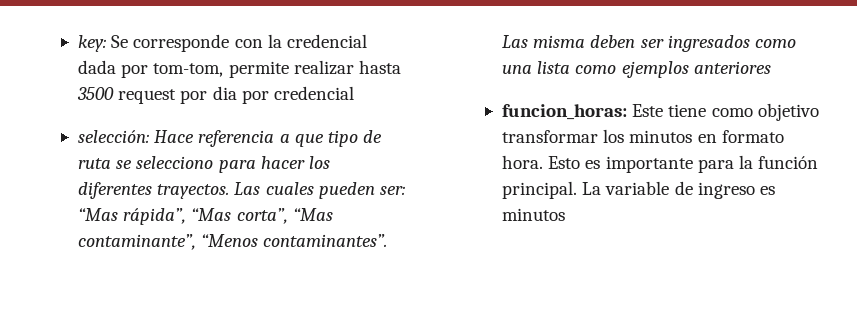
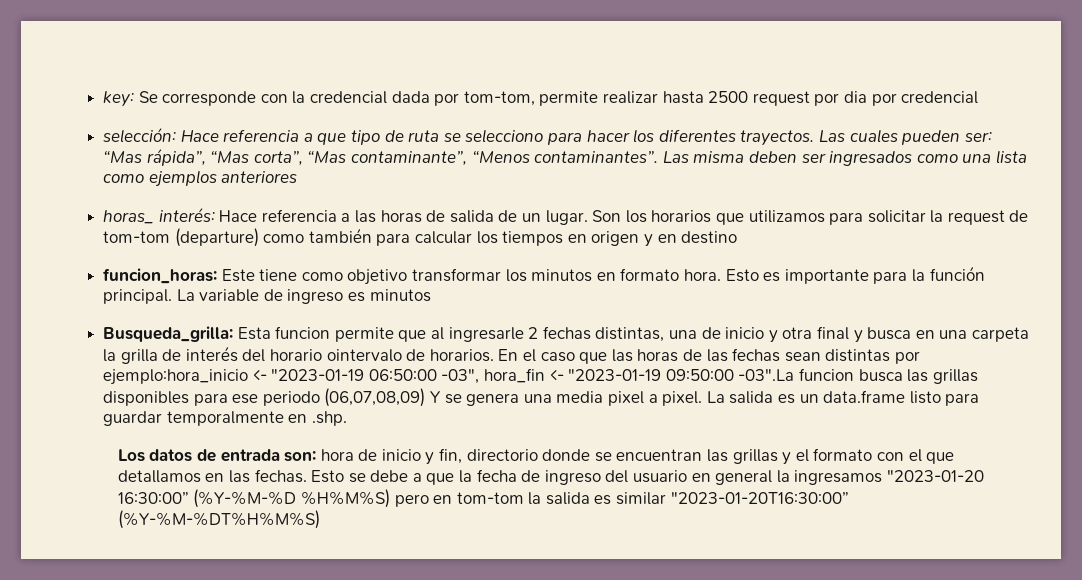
[77,87,115,100] 3500 -> [708,91,749,103] 2500
(771, 67) none -> [103,207,1029,225] [103,228,738,247] // horas_ interés: Hace referencia a las horas de salida de un lugar. Son los horarios que utilizamos para solicitar la request de tom-tom (departure) como también para calcular los tiempos en origen y en destino
(566, 214) none -> [103,326,1029,343] [103,346,920,364] [103,368,978,385] [103,388,980,407] [103,411,347,426] [117,448,955,465] [117,469,984,485] [117,489,849,508] [117,510,320,529] // Busqueda_grilla: Esta funcion permite que al ingresarle 2 fechas distintas, una de inicio y otra final y busca en una carpeta la grilla de interés del horario ointervalo de horarios. En el caso que las horas de las fechas sean distintas por ejemplo:hora_inicio <- "2023-01-19 06:50:00 -03", hora_fin <- "2023-01-19 09:50:00 -03".La funcion busca las grillas disponibles para ese periodo (06,07,08,09) Y se genera una media pixel a pixel. La salida es un data.frame listo para guardar temporalmente en .shp. // Los datos de entrada son: hora de inicio y fin, directorio donde se encuentran las grillas y el formato con el que detallamos en las fechas. Esto se debe a que la fecha de ingreso del usuario en general la ingresamos "2023-01-20 16:30:00” (%Y-%M-%D %H%M%S) pero en tom-tom la salida es similar "2023-01-20T16:30:00” (%Y-%M-%DT%H%M%S)

